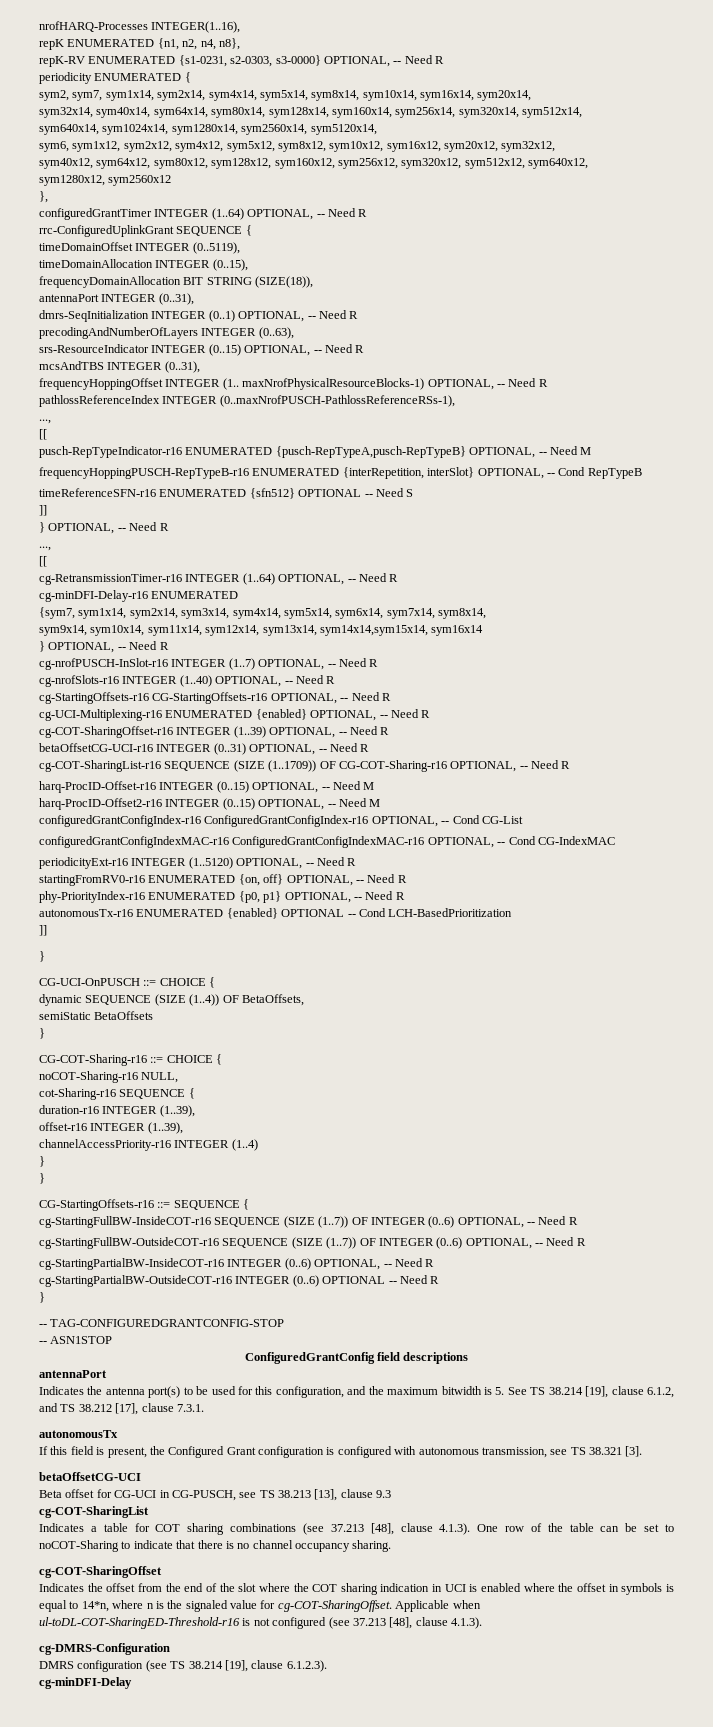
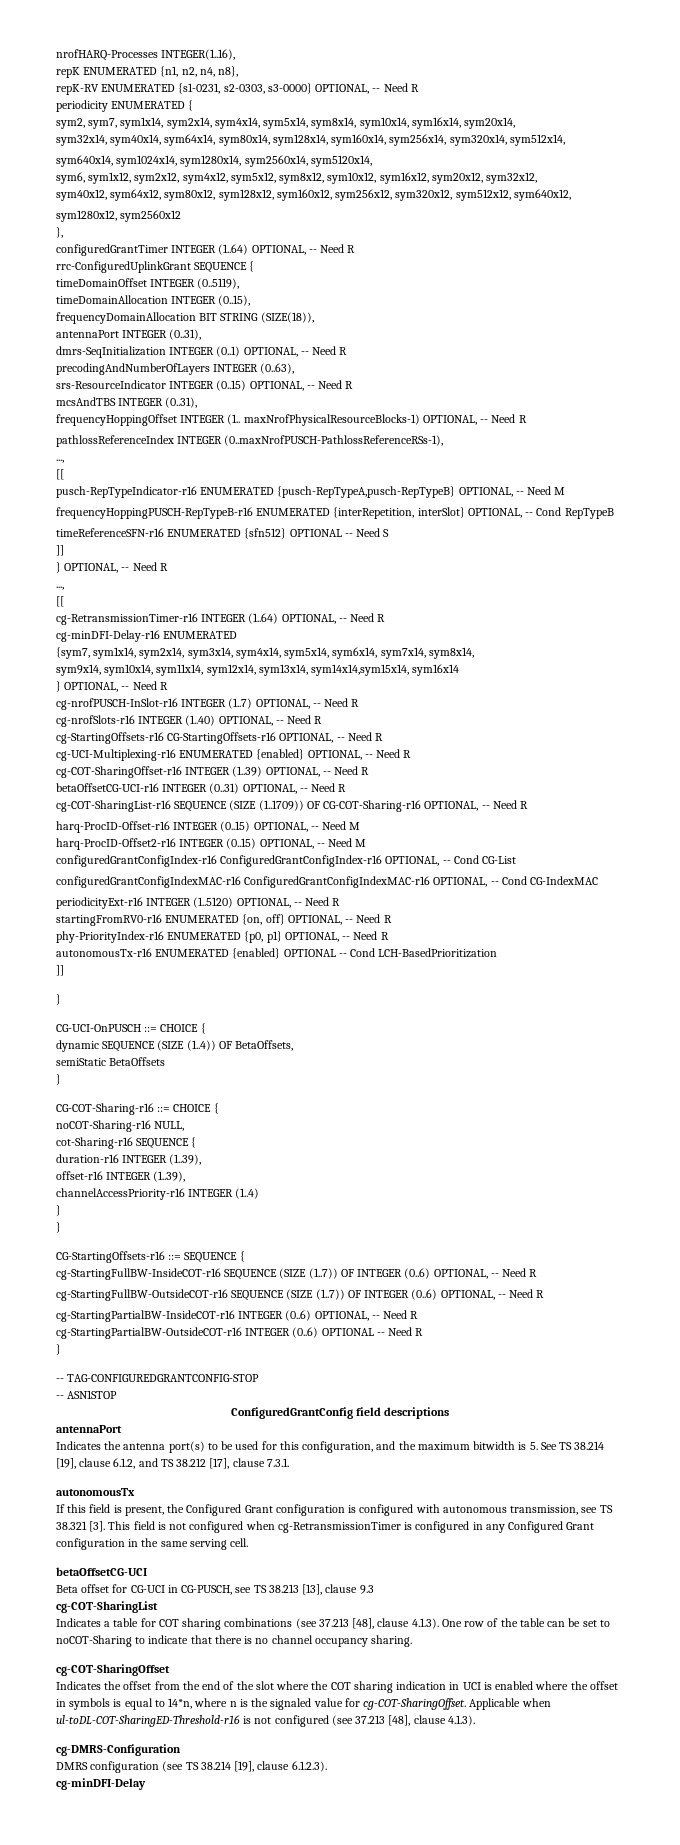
(643, 1451) none -> [108,1521,595,1533] [56,1538,249,1550] This field is not configured when cg-RetransmissionTimer is configured in any Configured Grant configuration in the same serving cell.

